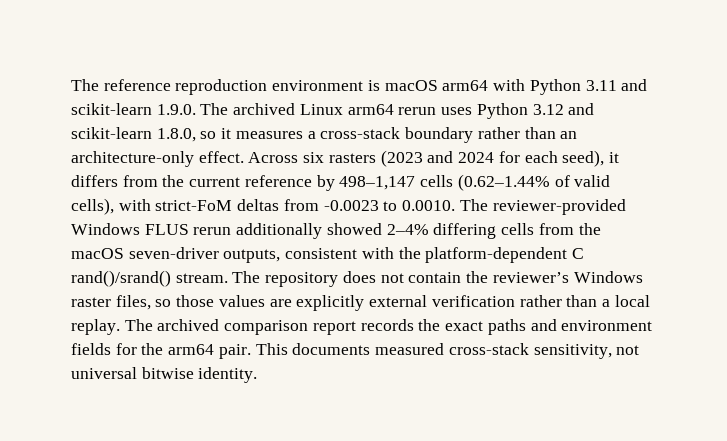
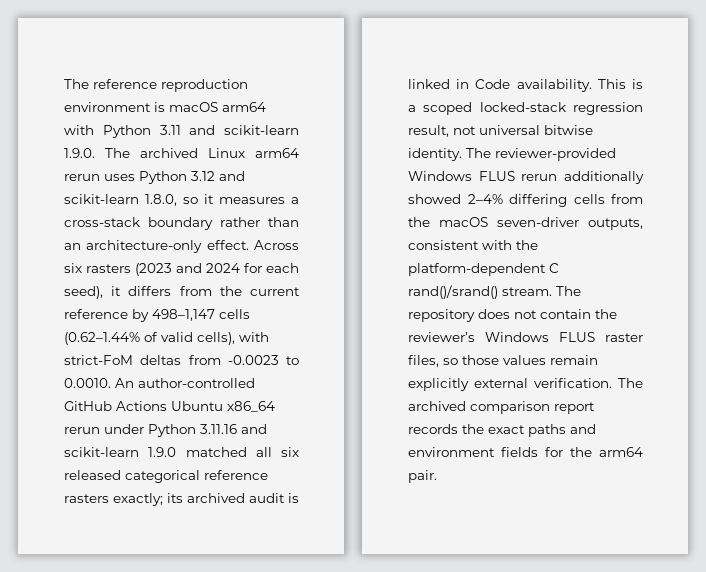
(456, 205) none -> [115,378,255,388] [64,401,275,412] [64,424,267,437] [64,447,299,457] [64,470,268,483] [64,493,299,506] [408,79,643,92] [408,102,643,115] [408,125,593,137] [408,148,462,161] An author-controlled GitHub Actions Ubuntu x86_64 rerun under Python 3.11.16 and scikit-learn 1.9.0 matched all six released categorical reference rasters exactly; its archived audit is linked in Code availability. This is a scoped locked-stack regression result, not universal bitwise identity.
(643, 277) none -> [559,332,595,342] FLUS
[269,299,292,307] are -> [550,355,598,365] remain
[431,295,650,307] [71,319,120,335] verification rather than a local replay. -> [534,378,612,388] verification.
[255,343,640,359] [71,367,258,383] This documents measured cross-stack sensitivity, not universal bitwise identity. -> (437, 476) none

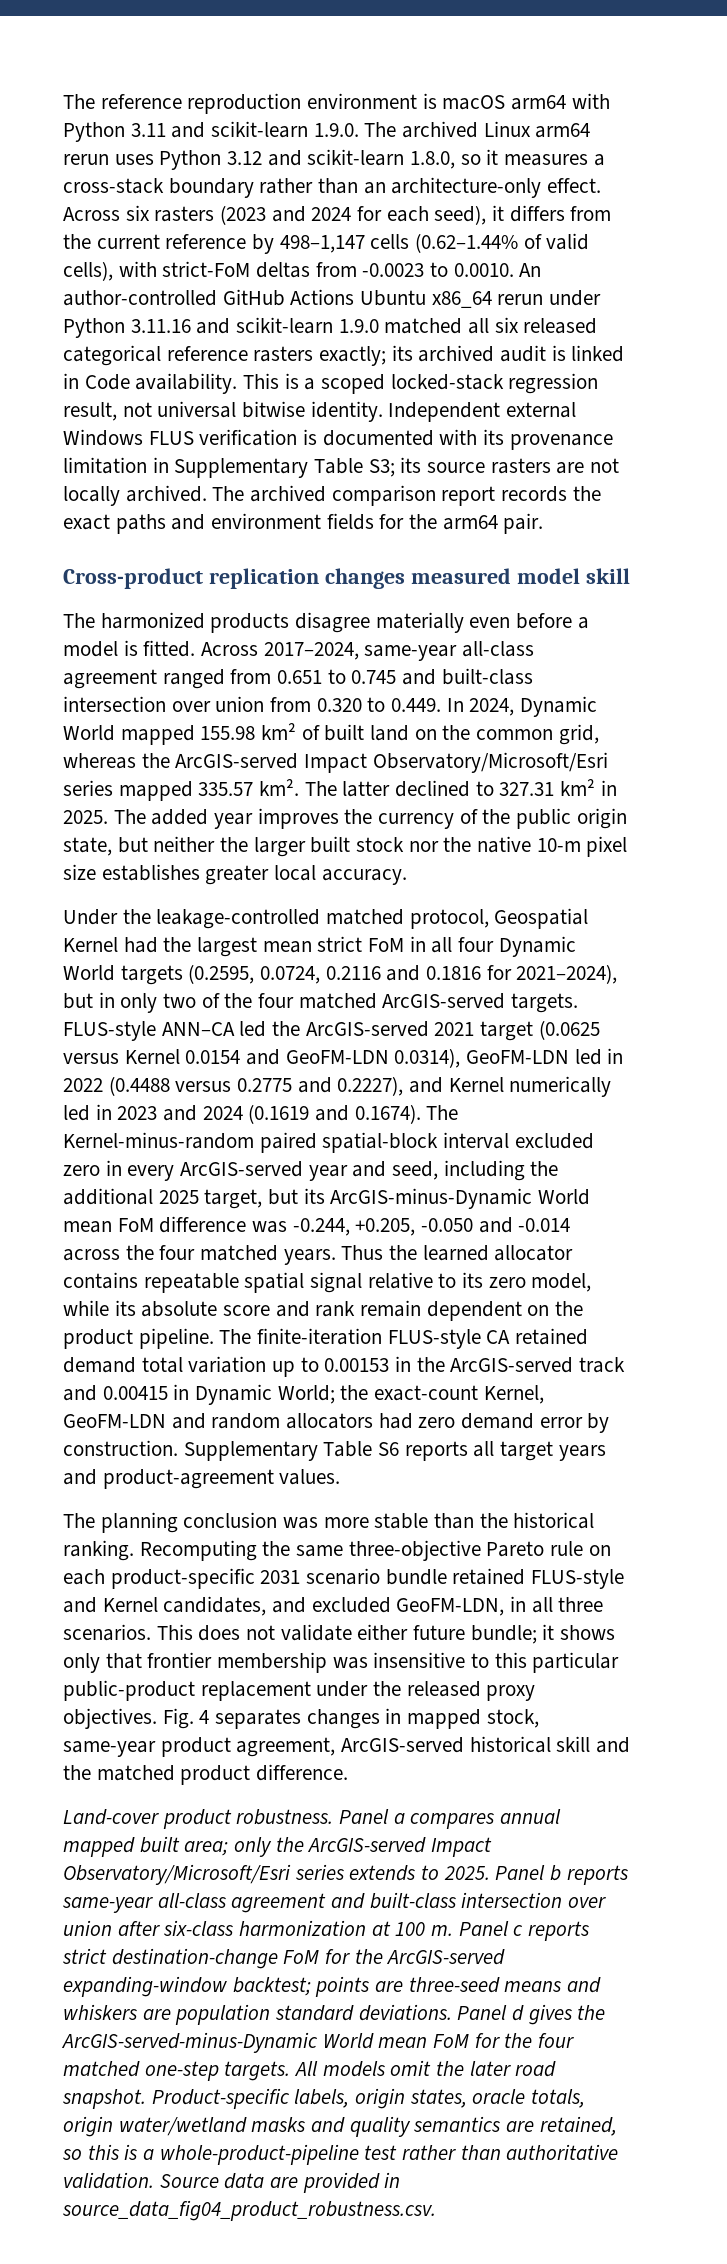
[466,148,616,161] [408,171,644,184] [408,194,643,207] [408,217,643,230] [408,240,538,250] [408,263,559,276] [408,285,581,299] [408,309,617,322] [408,332,643,342] [408,355,598,367] [408,378,612,391] The reviewer-provided Windows FLUS rerun additionally showed 2–4% differing cells from the macOS seven-driver outputs, consistent with the platform-dependent C rand()/srand() stream. The repository does not contain the reviewer’s Windows FLUS raster files, so those values remain explicitly external verification. -> [388,402,577,422] [63,429,613,450] [63,457,620,478] [63,485,207,506] Independent external Windows FLUS verification is documented with its provenance limitation in Supplementary Table S3; its source rasters are not locally archived.
(437, 476) none -> [63,568,630,589] [63,612,589,633] [63,640,535,661] [63,668,533,689] [63,696,598,717] [63,723,599,745] [63,752,608,773] [63,779,617,801] [63,808,627,829] [63,836,628,857] [63,864,407,885] [63,908,589,929] [63,936,576,957] [63,964,618,985] [63,992,579,1013] [63,1020,600,1041] [63,1048,624,1068] [63,1076,612,1097] [63,1104,459,1124] [63,1132,594,1153] [63,1160,559,1181] [63,1188,591,1209] [63,1216,571,1236] [63,1245,574,1265] [63,1272,592,1293] [63,1300,584,1321] [63,1328,589,1349] [63,1356,626,1377] [63,1384,544,1405] [63,1413,610,1433] [63,1440,606,1461] [63,1469,341,1489] [63,1512,595,1533] [63,1540,611,1561] [63,1568,625,1589] [63,1596,604,1616] [63,1624,616,1644] [63,1652,620,1673] [63,1680,536,1701] [63,1708,539,1729] [63,1736,631,1757] [63,1764,349,1785] [63,1809,562,1829] [63,1836,493,1857] [63,1864,628,1885] [62,1892,607,1913] [63,1920,590,1941] [62,1948,506,1969] [63,1976,602,1997] [63,2004,606,2025] [61,2032,575,2053] [63,2060,557,2081] [62,2088,586,2109] [63,2116,617,2137] [62,2144,619,2165] [63,2172,401,2193] [62,2200,436,2221] // Cross-product replication changes measured model skill // The harmonized products disagree materially even before a model is fitted. Across 2017–2024, same-year all-class agreement ranged from 0.651 to 0.745 and built-class intersection over union from 0.320 to 0.449. In 2024, Dynamic World mapped 155.98 km² of built land on the common grid, whereas the ArcGIS-served Impact Observatory/Microsoft/Esri series mapped 335.57 km². The latter declined to 327.31 km² in 2025. The added year improves the currency of the public origin state, but neither the larger built stock nor the native 10-m pixel size establishes greater local accuracy. // Under the leakage-controlled matched protocol, Geospatial Kernel had the largest mean strict FoM in all four Dynamic World targets (0.2595, 0.0724, 0.2116 and 0.1816 for 2021–2024), but in only two of the four matched ArcGIS-served targets. FLUS-style ANN–CA led the ArcGIS-served 2021 target (0.0625 versus Kernel 0.0154 and GeoFM-LDN 0.0314), GeoFM-LDN led in 2022 (0.4488 versus 0.2775 and 0.2227), and Kernel numerically led in 2023 and 2024 (0.1619 and 0.1674). The Kernel-minus-random paired spatial-block interval excluded zero in every ArcGIS-served year and seed, including the additional 2025 target, but its ArcGIS-minus-Dynamic World mean FoM difference was -0.244, +0.205, -0.050 and -0.014 across the four matched years. Thus the learned allocator contains repeatable spatial signal relative to its zero model, while its absolute score and rank remain dependent on the product pipeline. The finite-iteration FLUS-style CA retained demand total variation up to 0.00153 in the ArcGIS-served track and 0.00415 in Dynamic World; the exact-count Kernel, GeoFM-LDN and random allocators had zero demand error by construction. Supplementary Table S6 reports all target years and product-agreement values. // The planning conclusion was more stable than the historical ranking. Recomputing the same three-objective Pareto rule on each product-specific 2031 scenario bundle retained FLUS-style and Kernel candidates, and excluded GeoFM-LDN, in all three scenarios. This does not validate either future bundle; it shows only that frontier membership was insensitive to this particular public-product replacement under the released proxy objectives. Fig. 4 separates changes in mapped stock, same-year product agreement, ArcGIS-served historical skill and the matched product difference. // Land-cover product robustness. Panel a compares annual mapped built area; only the ArcGIS-served Impact Observatory/Microsoft/Esri series extends to 2025. Panel b reports same-year all-class agreement and built-class intersection over union after six-class harmonization at 100 m. Panel c reports strict destination-change FoM for the ArcGIS-served expanding-window backtest; points are three-seed means and whiskers are population standard deviations. Panel d gives the ArcGIS-served-minus-Dynamic World mean FoM for the four matched one-step targets. All models omit the later road snapshot. Product-specific labels, origin states, oracle totals, origin water/wetland masks and quality semantics are retained, so this is a whole-product-pipeline test rather than authoritative validation. Source data are provided in source_data_fig04_product_robustness.csv.

